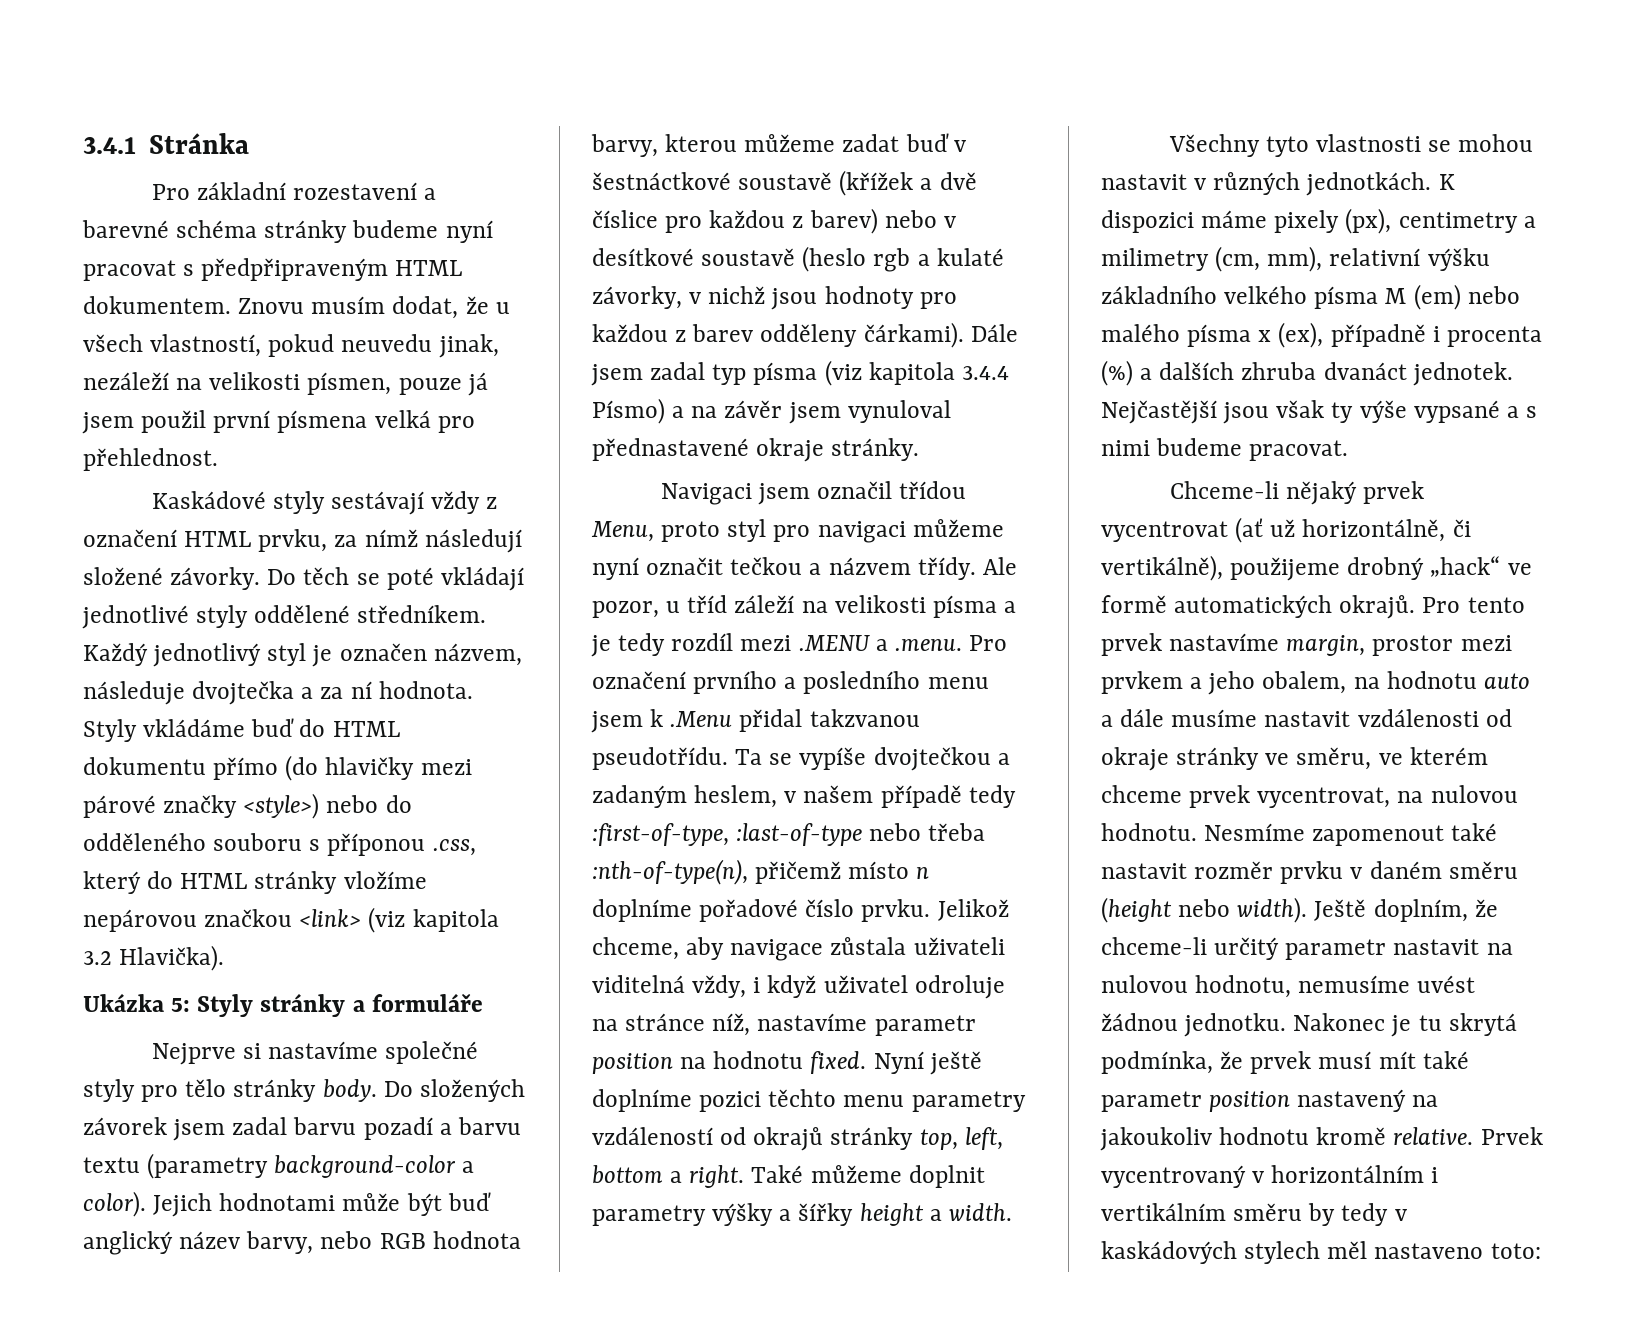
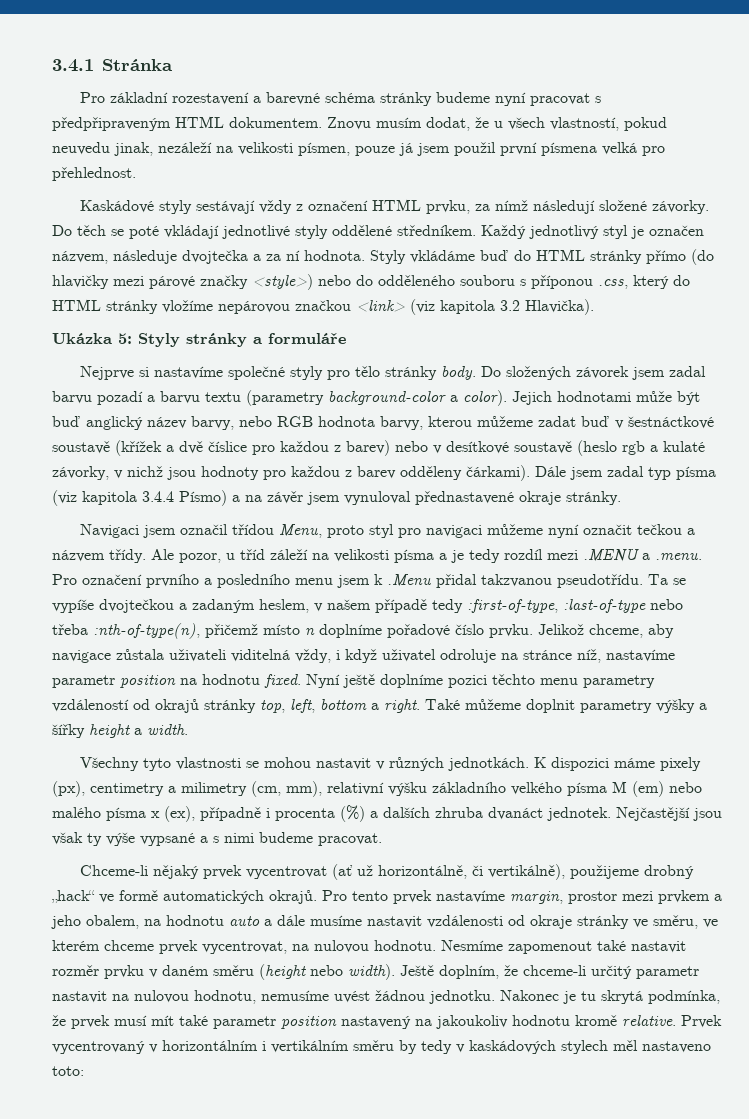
[83,757,206,775] dokumentu -> [590,250,642,264] stránky

